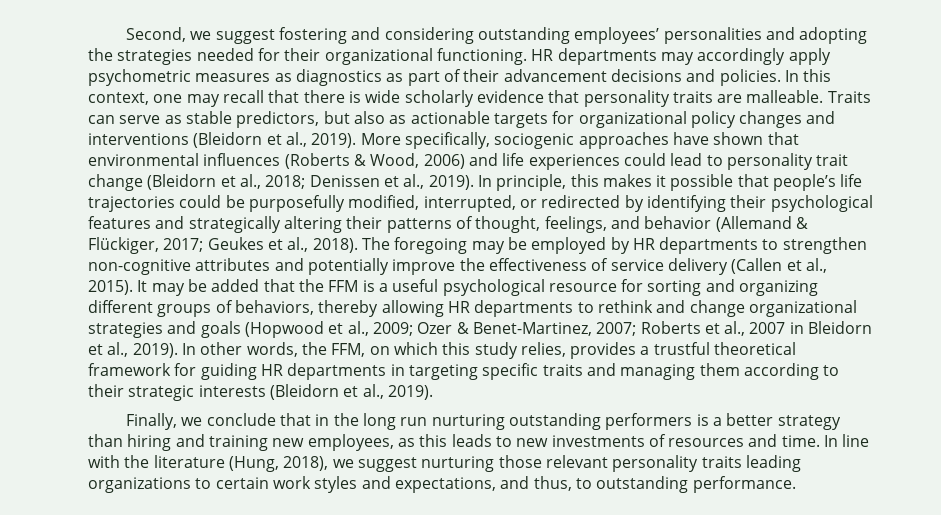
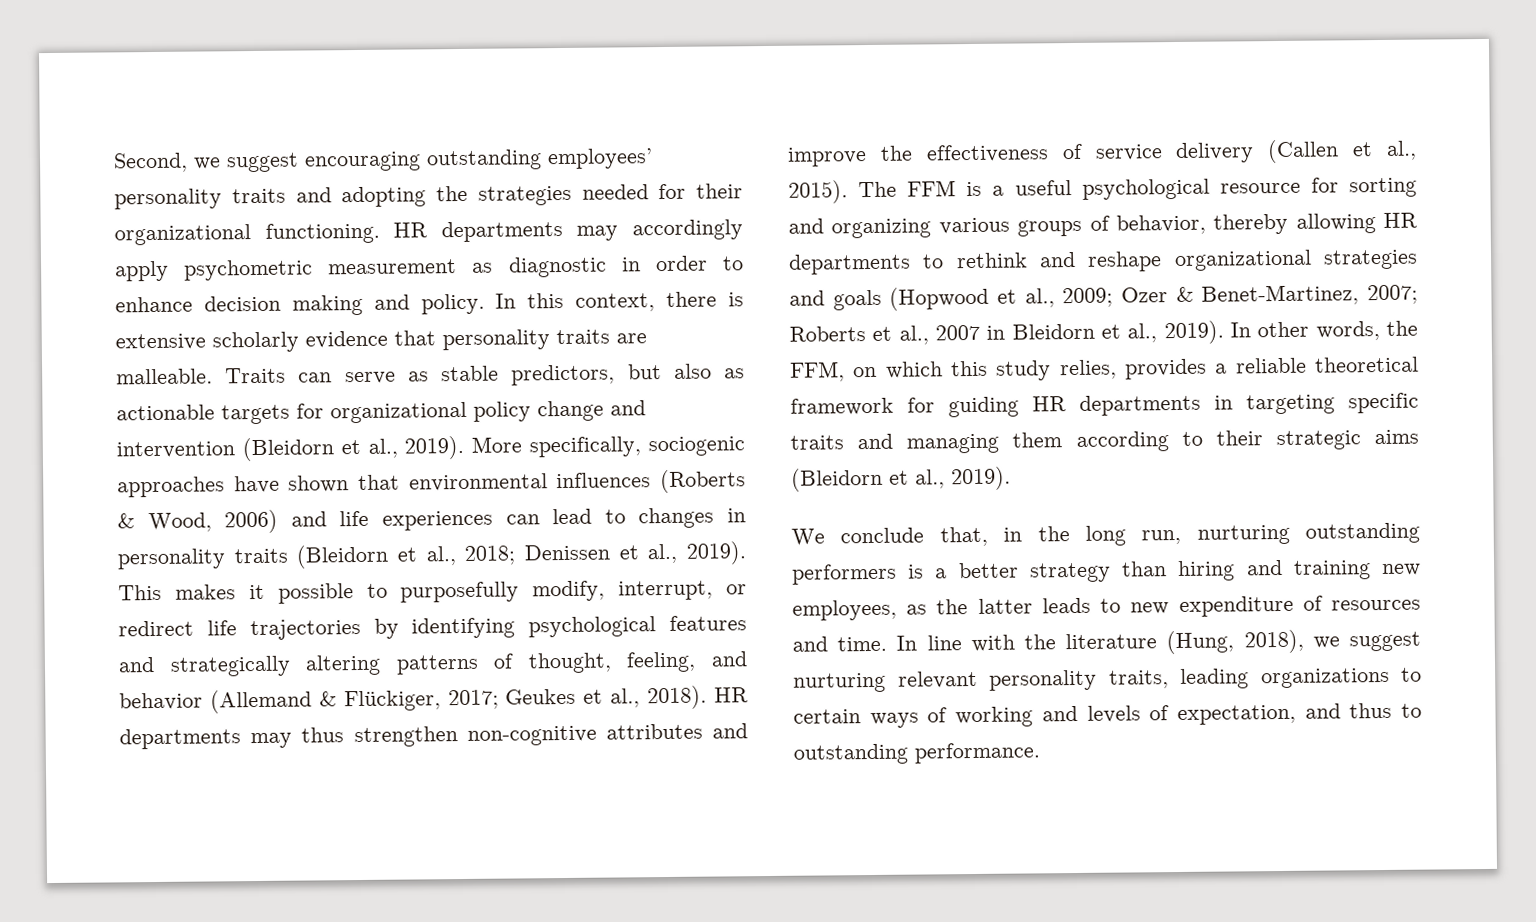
[278,27,762,44] fostering and considering outstanding employees’ personalities -> [304,148,653,172] [114,188,286,210] encouraging outstanding employees’ personality traits
[195,69,832,86] [88,90,300,107] measures as diagnostics as part of their advancement decisions and policies. In this context, one may recall that -> [328,255,744,278] [115,292,656,316] measurement as diagnostic in order to enhance decision making and policy. In this context,
[365,90,401,103] wide -> [115,333,206,351] extensive
[739,111,836,128] [88,133,189,145] changes and interventions -> [537,400,646,422] [116,441,235,459] change and intervention
[623,153,666,166] could -> [505,514,540,525] can
[726,153,849,170] [88,174,143,191] personality trait change -> [638,507,747,529] [117,548,288,570] changes in personality traits
[477,174,863,191] [88,195,621,212] In principle, this makes it possible that people’s life trajectories could be purposefully modified, interrupted, or redirected -> [118,580,747,604] [118,618,361,641] This makes it possible to purposefully modify, interrupt, or redirect life trajectories
[730,195,767,208] their -> (516, 628) none
[346,216,383,229] their -> (382, 665) none
[544,216,607,233] feelings, -> [626,651,697,673] feeling,
[361,237,779,254] The foregoing may be employed by HR departments to -> [714,687,750,703] [119,727,345,750] HR departments may thus
[307,258,389,275] potentially -> (748, 731) none
[137,279,324,296] It may be added that the -> [858,181,898,198] The
[88,300,153,313] different -> [938,217,1010,235] various
[234,300,314,315] behaviors, -> [1115,214,1206,235] behavior,
[689,300,745,317] change -> [1087,251,1163,272] reshape
[653,342,710,355] trustful -> [1235,357,1307,374] reliable
[198,385,266,397] interests -> [1374,429,1419,445] aims
[126,413,311,430] Finally, we conclude that -> [791,526,988,547] We conclude that,
[400,417,428,426] run -> [1141,529,1182,545] run,
[419,434,448,447] this -> [936,598,1033,615] the latter
[551,435,645,447] investments -> [1178,595,1294,617] expenditure
[498,455,542,468] those -> (886, 682) none
[701,456,742,468] traits -> [1108,670,1169,689] traits,
[272,476,572,493] work styles and expectations, and thus, -> [869,702,1393,729] ways of working and levels of expectation, and thus

